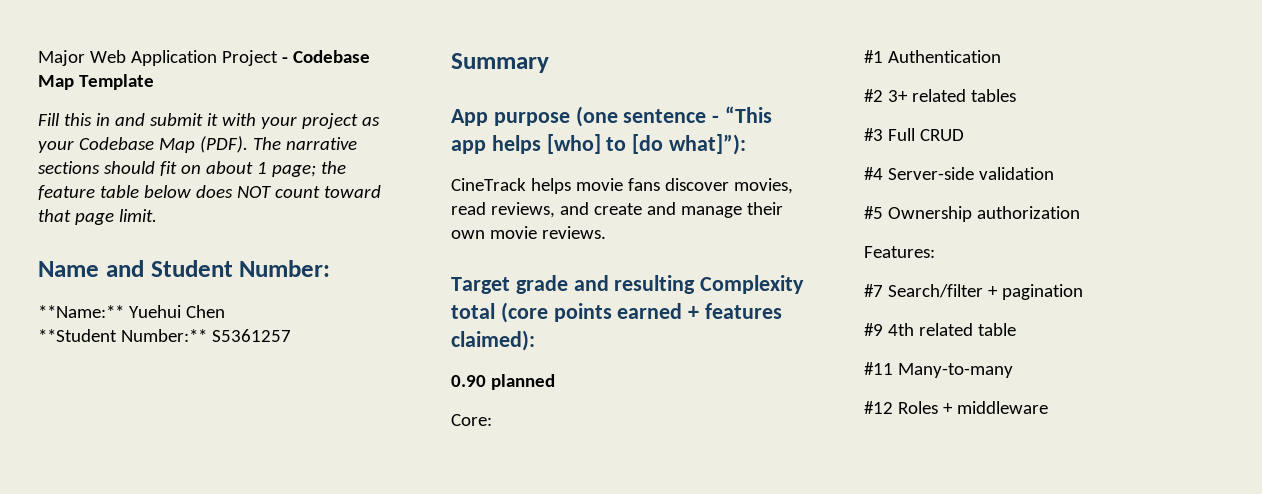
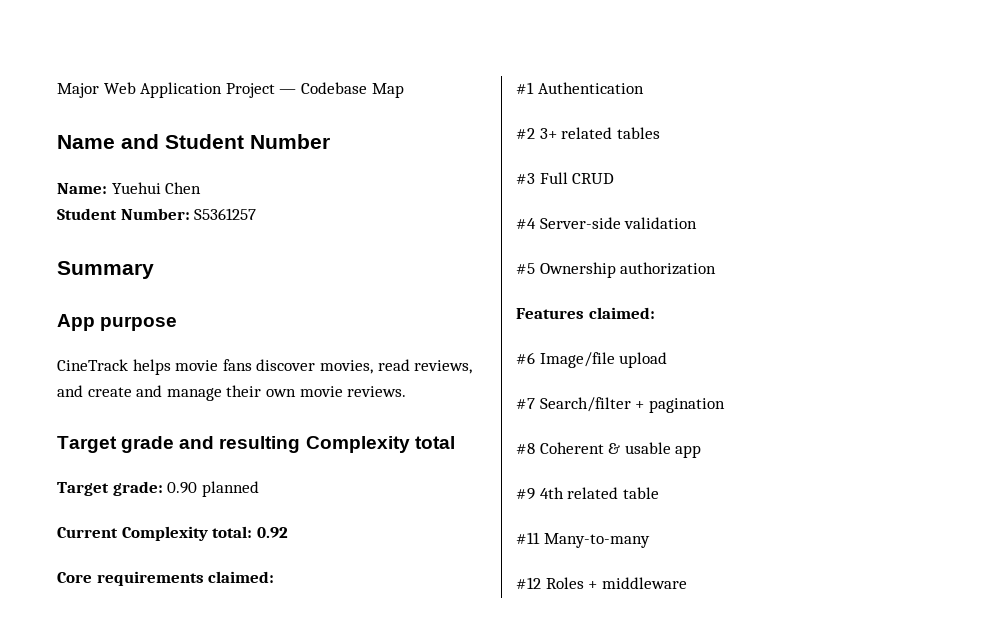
[281,50,370,63] [38,74,154,90] [38,113,380,129] [38,136,357,153] [38,161,346,177] [38,185,381,200] [38,209,157,225] - Codebase Map Template // Fill this in and submit it with your project as your Codebase Map (PDF). The narrative sections should fit on about 1 page; the feature table below does NOT count toward that page limit. -> [279,82,404,98] — Codebase Map
[239,260,331,277] [38,305,124,318] Number: // **Name:** -> [250,134,330,149] [57,183,107,194] Number // Name:
[38,329,207,342] **Student Number:** -> [57,208,190,220] Student Number:
[575,106,773,127] [451,134,747,155] (one sentence - “This app helps [who] to [do what]”): -> (178, 323) none
[500,302,783,323] [451,330,535,351] [451,374,555,390] [451,414,492,426] (core points earned + features claimed): // 0.90 planned // Core: -> [57,481,259,497] [57,526,288,541] [57,571,275,586] // Target grade: 0.90 planned // Current Complexity total: 0.92 // Core requirements claimed:
[864,246,935,258] Features: -> [516,307,655,319] [516,352,668,368] Features claimed: // #6 Image/file upload
(1083, 292) none -> [516,442,702,458] // #8 Coherent & usable app

